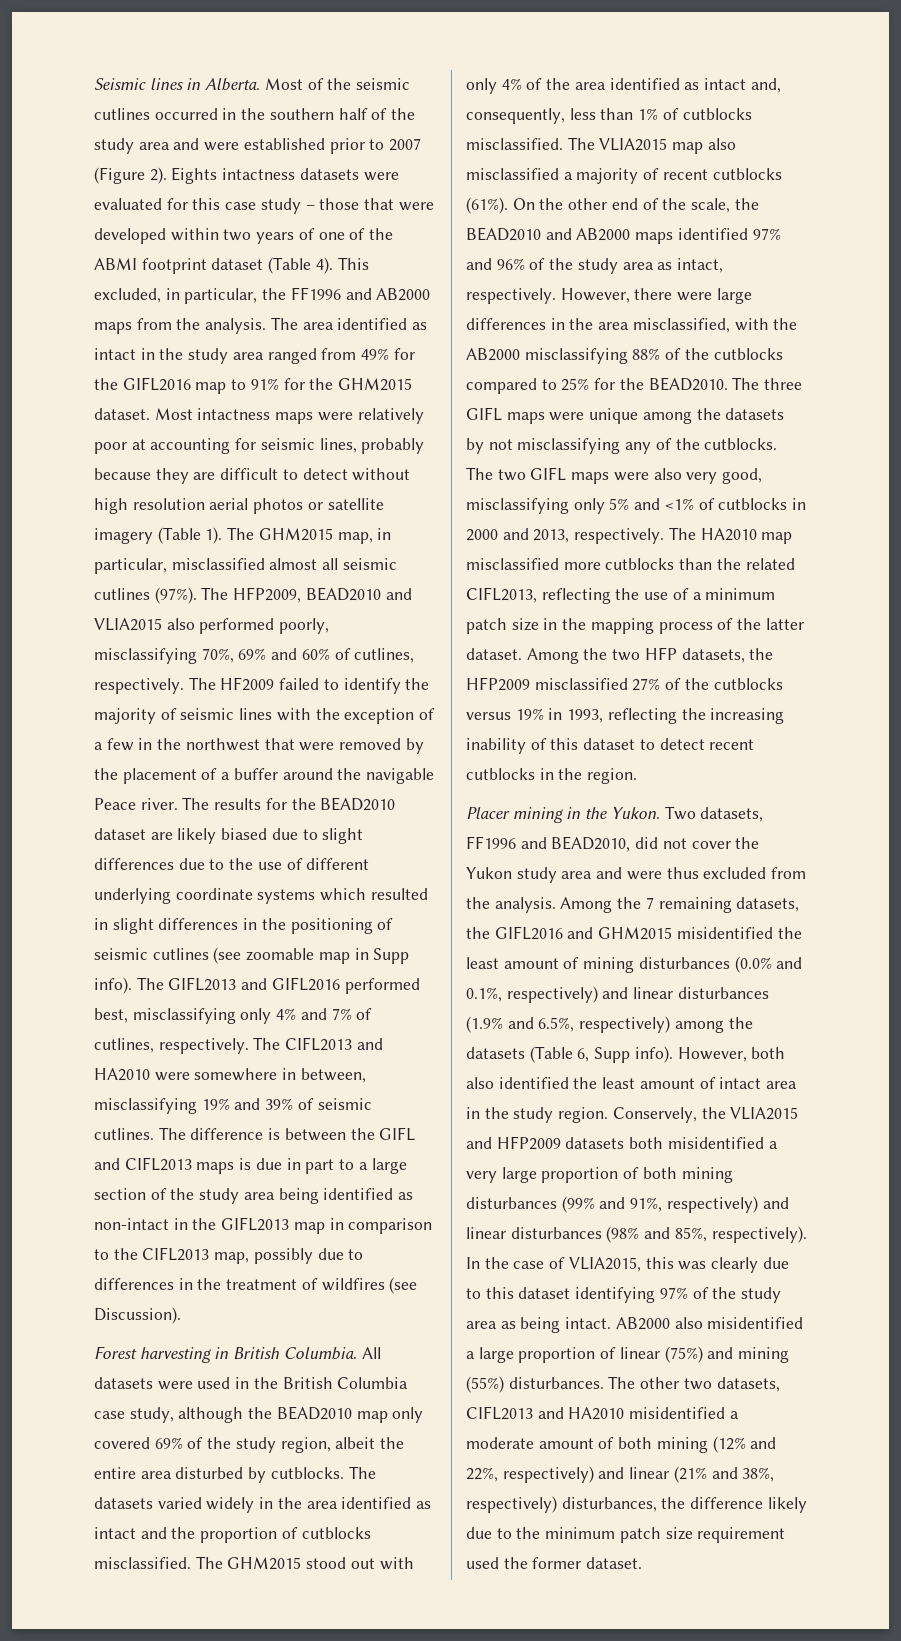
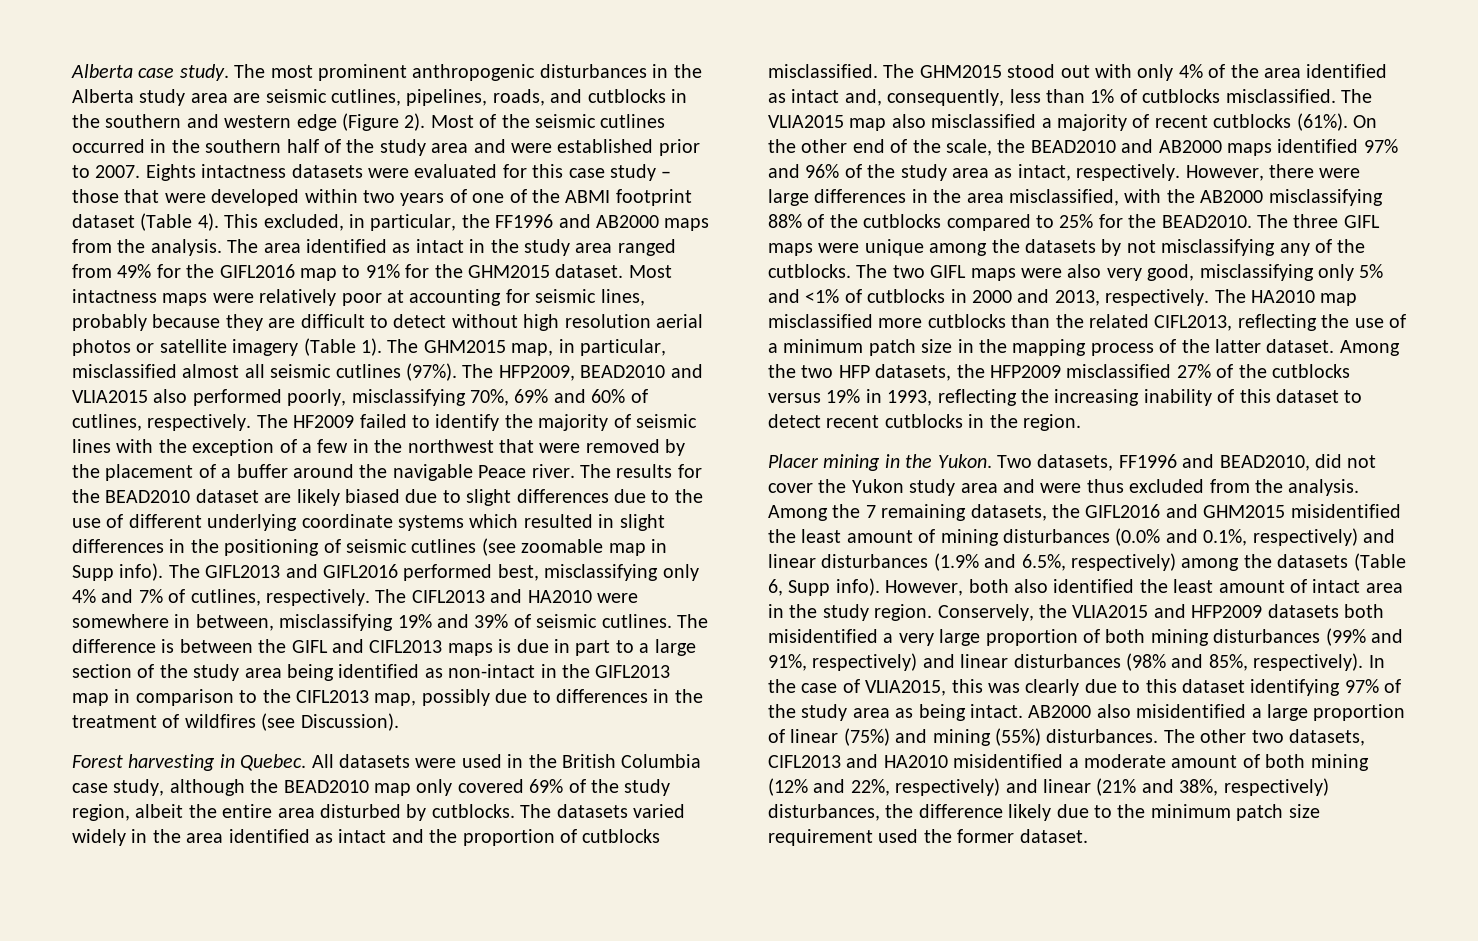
[94,78,261,91] Seismic lines in Alberta. -> [71,64,702,81] [72,89,687,106] [72,113,426,131] Alberta case study. The most prominent anthropogenic disturbances in the Alberta study area are seismic cutlines, pipelines, roads, and cutblocks in the southern and western edge (Figure 2).
[389,138,422,151] [94,167,167,184] 2007 (Figure 2). -> [95,165,141,178] 2007.
[233,1347,357,1360] British Columbia. -> [240,754,307,771] Quebec.

